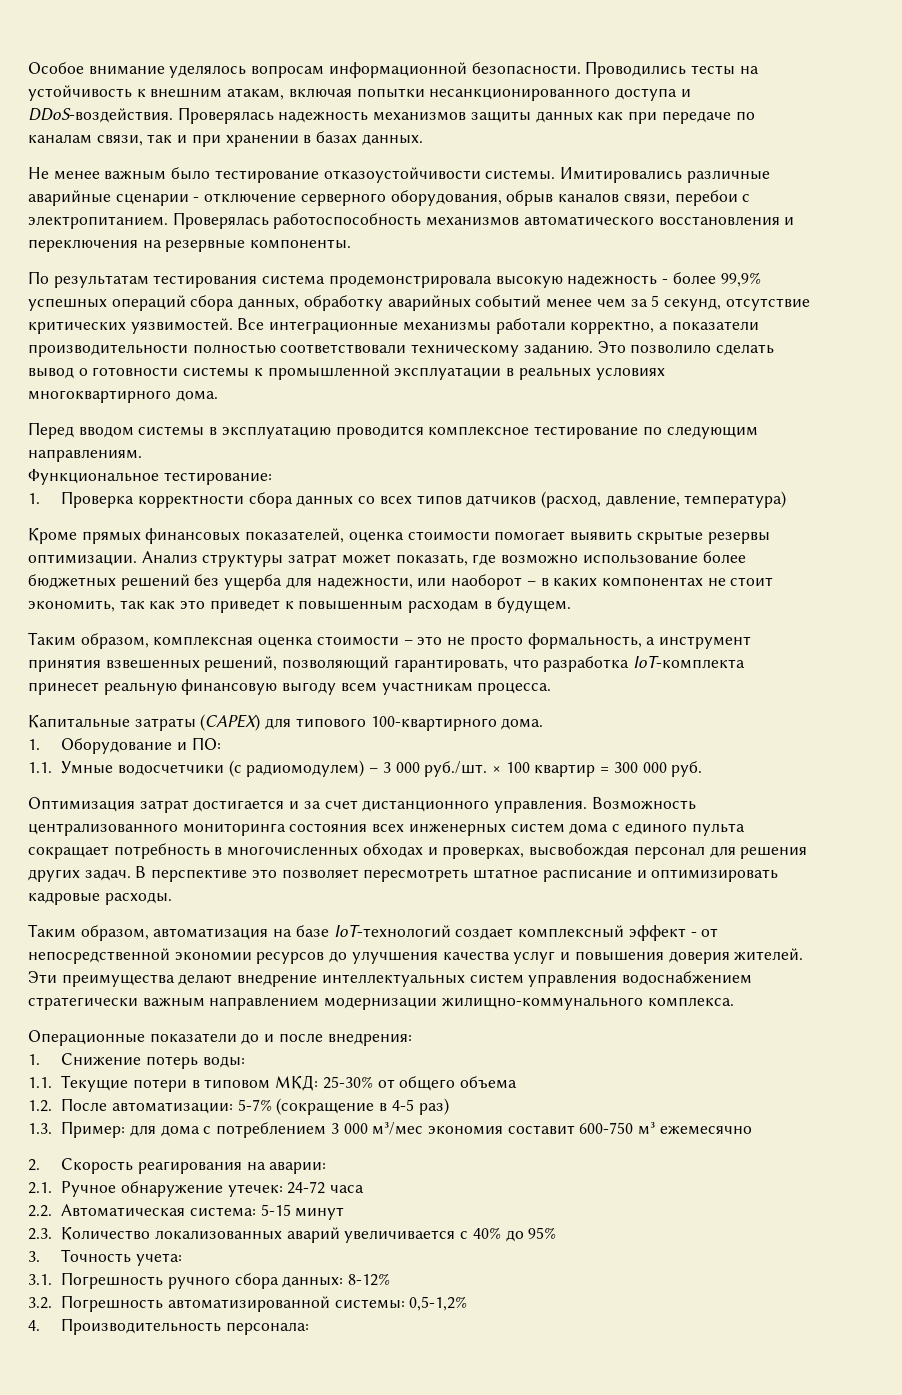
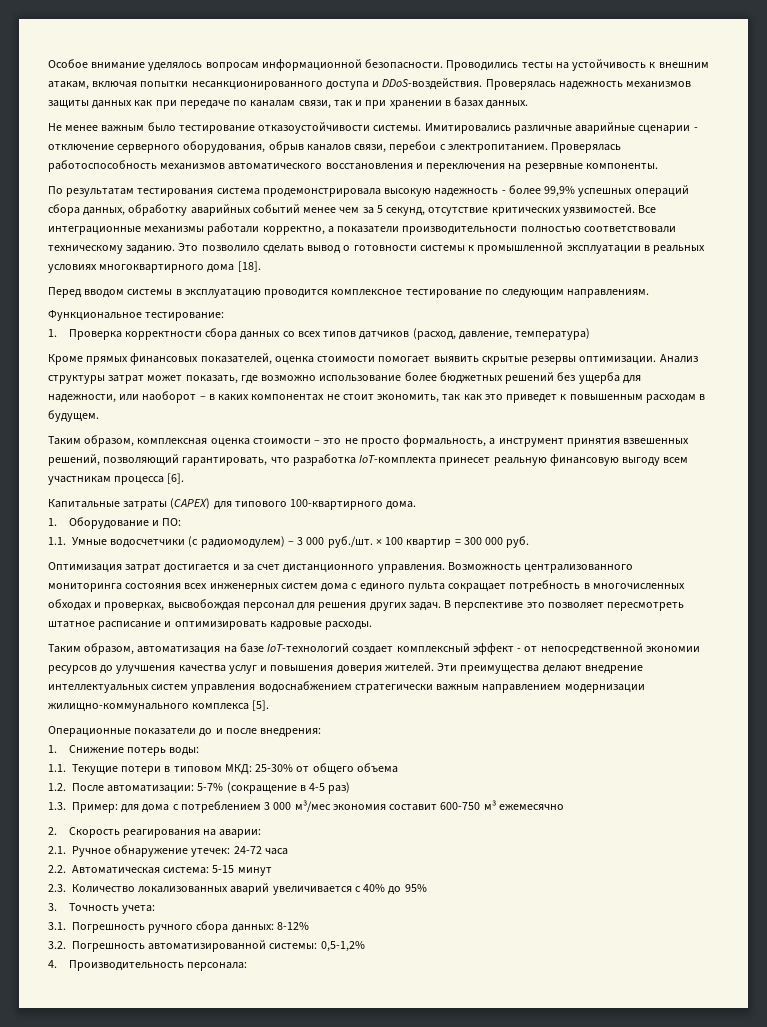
[175,390,218,402] дома. -> [207,261,261,273] дома [18].
[477,682,552,695] процесса. -> [114,473,185,485] процесса [6].
[647,997,734,1007] комплекса. -> [192,700,270,711] комплекса [5].

